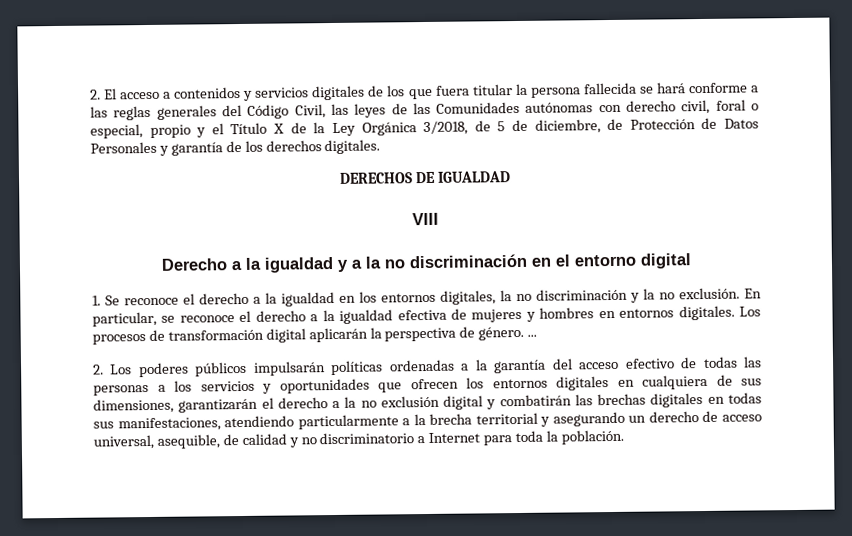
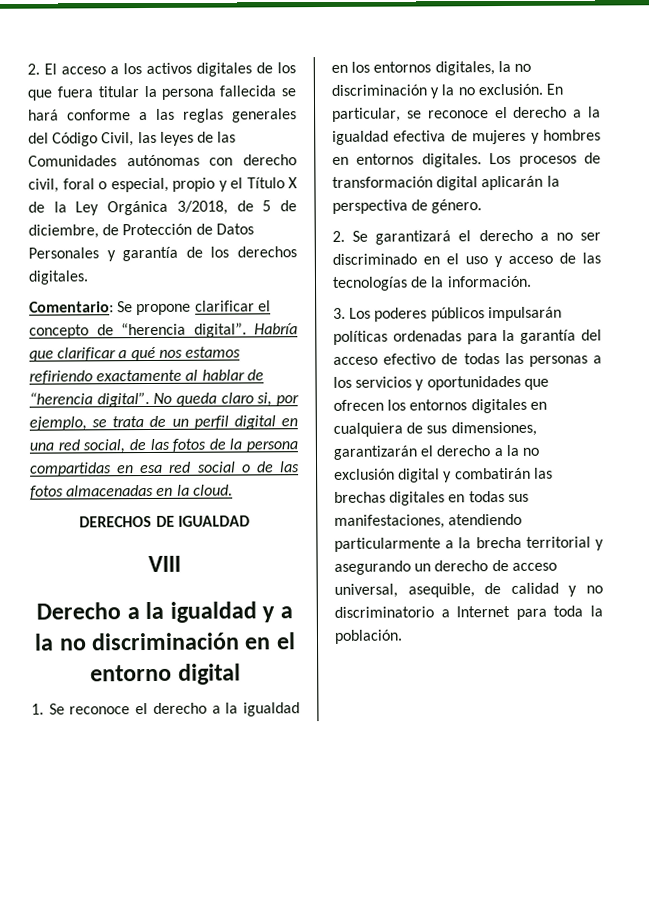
[174,86,310,101] contenidos y servicios -> [123,62,192,75] los activos
(381, 147) none -> [29,300,271,316] [29,322,298,339] [29,346,241,362] [29,369,264,384] [29,391,299,408] [29,415,298,431] [29,438,298,454] [30,461,300,477] [30,484,233,499] // Comentario: Se propone clarificar el concepto de “herencia digital”. Habría que clarificar a qué nos estamos refiriendo exactamente al hablar de “herencia digital”. No queda claro si, por ejemplo, se trata de un perfil digital en una red social, de las fotos de la persona compartidas en esa red social o de las fotos almacenadas en la cloud.
[527,334,538,337] [93,364,104,375] ... // 2. -> [332,229,601,245] [332,252,601,268] [332,275,532,291] [333,307,346,319] // 2. Se garantizará el derecho a no ser discriminado en el uso y acceso de las tecnologías de la información. // 3.
[461,363,470,371] a -> [466,333,498,345] para

